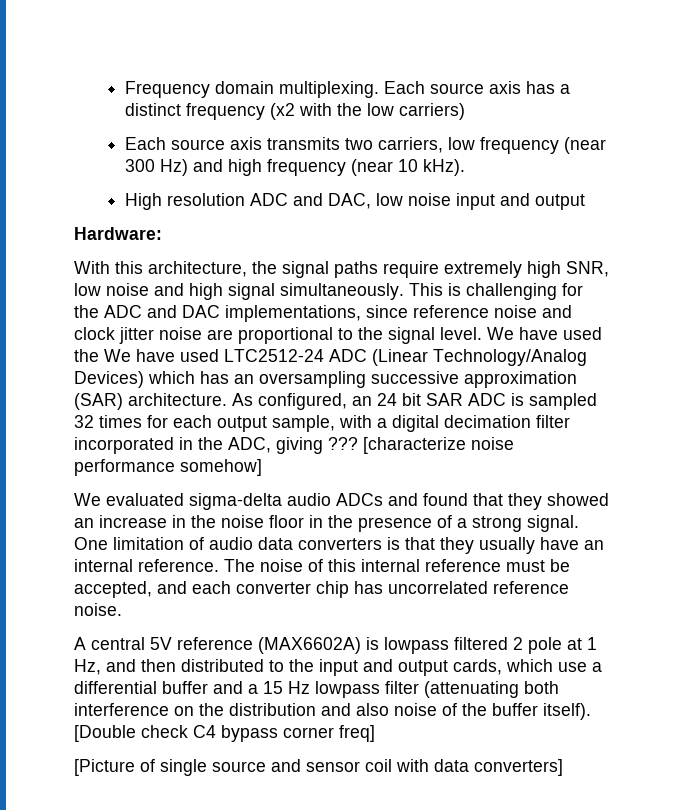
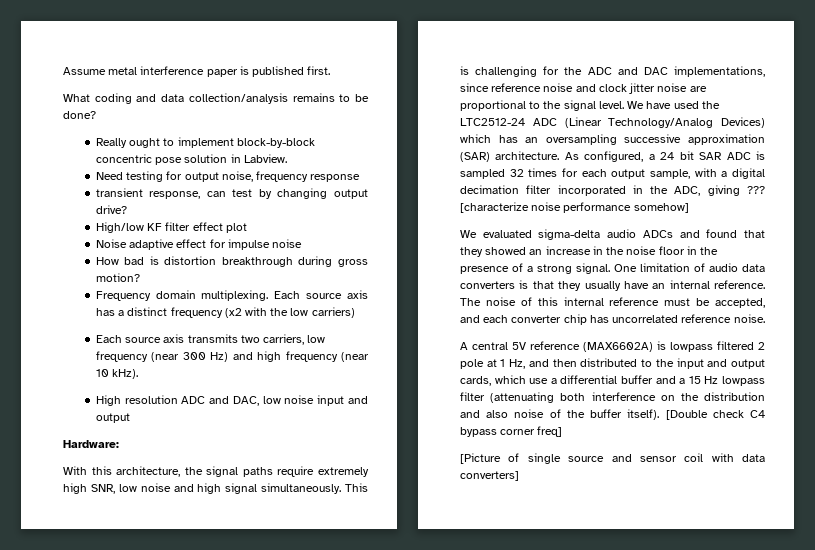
(125, 89) none -> [63,66,331,77] [63,93,369,104] [63,111,96,119] [95,137,315,148] [95,154,287,165] [95,171,361,182] [95,188,369,199] [95,205,127,214] [95,222,247,233] [95,239,303,250] [95,256,369,267] [95,273,140,282] Assume metal interference paper is published first. // What coding and data collection/analysis remains to be done? // Really ought to implement block-by-block concentric pose solution in Labview. // Need testing for output noise, frequency response // transient response, can test by changing output drive? // High/low KF filter effect plot // Noise adaptive effect for impulse noise // How bad is distortion breakthrough during gross motion? //
[104,349,219,362] We have used -> (720, 105) none
[352,396,372,406] an -> [648,154,655,160] a

